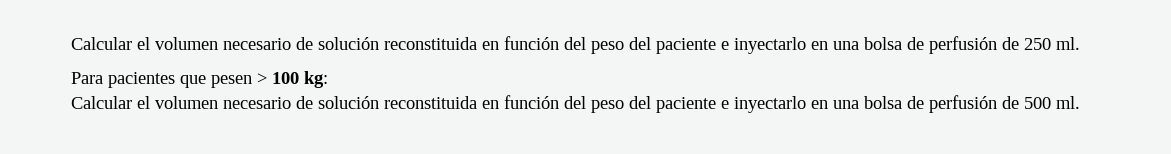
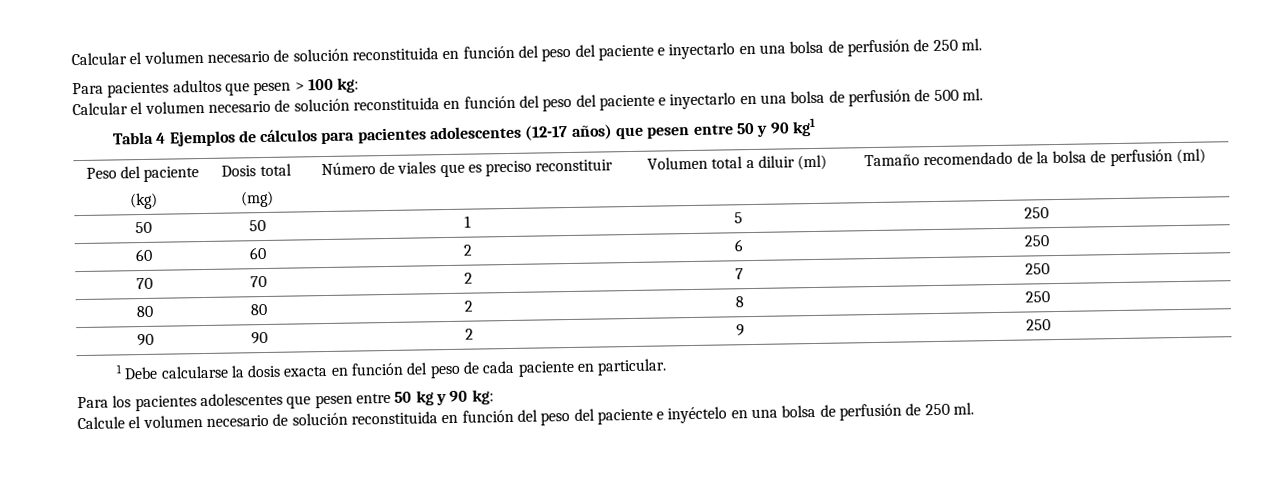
(175, 80) none -> [172,79,222,93] adultos
(1080, 102) none -> [111,117,816,147] [85,166,200,182] [128,192,158,210] [221,163,292,177] [239,190,274,208] [320,159,614,178] [646,154,828,171] [863,148,1207,167] [135,221,152,234] [248,219,266,232] [464,215,471,228] [733,212,743,224] [1023,207,1049,219] [135,248,153,262] [248,246,267,260] [463,244,473,256] [733,239,744,252] [1023,235,1049,247] [136,277,153,290] [249,275,267,288] [464,272,473,284] [734,268,744,280] [1024,263,1050,275] [136,305,154,318] [249,303,267,316] [464,300,473,312] [734,296,744,308] [1024,291,1050,303] [137,333,154,347] [250,331,268,345] [465,328,474,340] [735,324,745,337] [1025,319,1051,331] [115,358,668,380] [77,389,494,412] [77,402,975,430] // Tabla 4 Ejemplos de cálculos para pacientes adolescentes (12-17 años) que pesen entre 50 y 90 kg1 // Peso del paciente // (kg) | Dosis total // (mg) | Número de viales que es preciso reconstituir | Volumen total a diluir (ml) | Tamaño recomendado de la bolsa de perfusión (ml) // 50 | 50 | 1 | 5 | 250 // 60 | 60 | 2 | 6 | 250 // 70 | 70 | 2 | 7 | 250 // 80 | 80 | 2 | 8 | 250 // 90 | 90 | 2 | 9 | 250 // 1 Debe calcularse la dosis exacta en función del peso de cada paciente en particular. // Para los pacientes adolescentes que pesen entre 50 kg y 90 kg: // Calcule el volumen necesario de solución reconstituida en función del peso del paciente e inyéctelo en una bolsa de perfusión de 250 ml.

